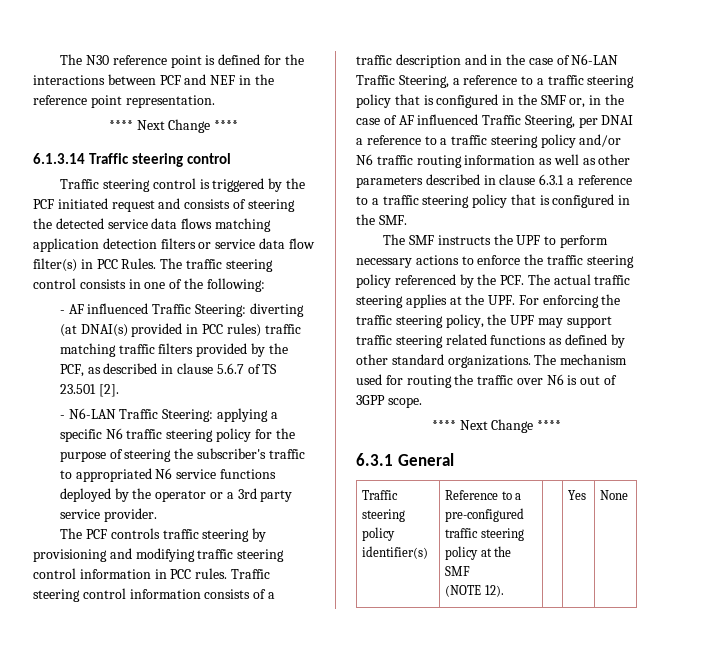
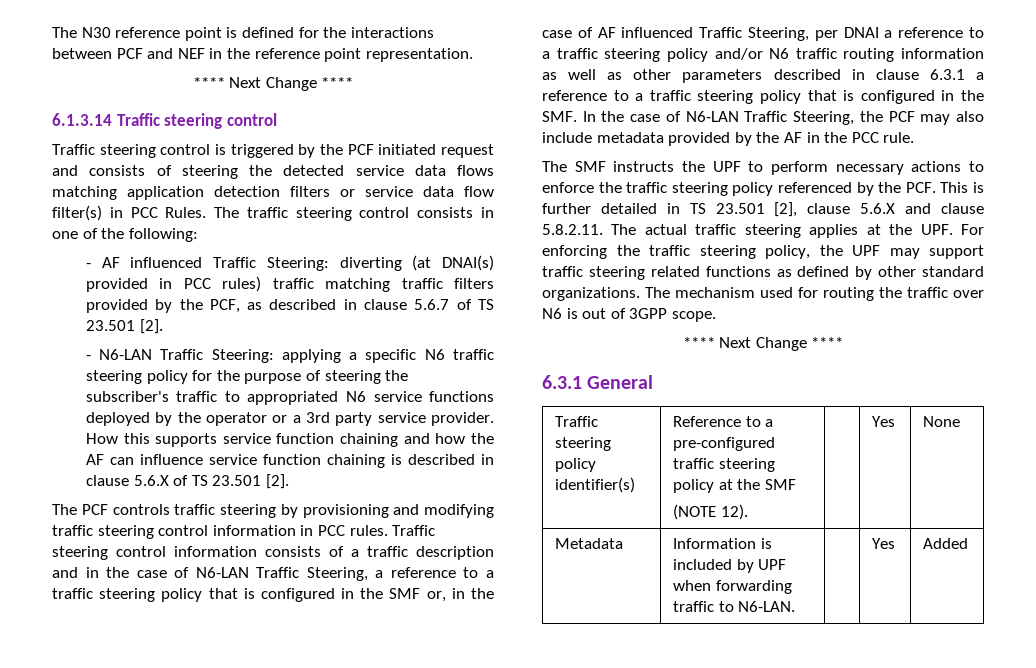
(157, 515) none -> [85,433,494,447] [85,454,494,468] [85,474,289,489] How this supports service function chaining and how the AF can influence service function chaining is described in clause 5.6.X of TS 23.501 [2].
(407, 220) none -> [582,111,984,125] [542,132,915,146] In the case of N6-LAN Traffic Steering, the PCF may also include metadata provided by the AF in the PCC rule.
(525, 280) none -> [940,182,985,193] [542,202,984,217] [542,224,603,235] This is further detailed in TS 23.501 [2], clause 5.6.X and clause 5.8.2.11.
(629, 495) none -> [555,538,624,549] [673,538,772,549] [673,559,787,573] [673,580,792,594] [673,601,796,612] [872,538,896,549] [923,538,969,549] // Metadata | Information is included by UPF when forwarding traffic to N6-LAN. | | Yes | Added

